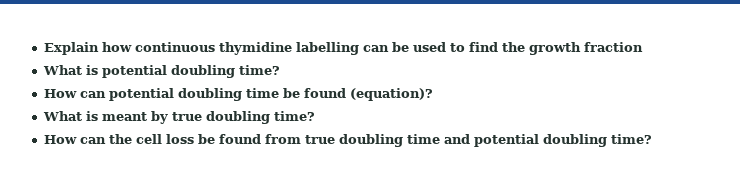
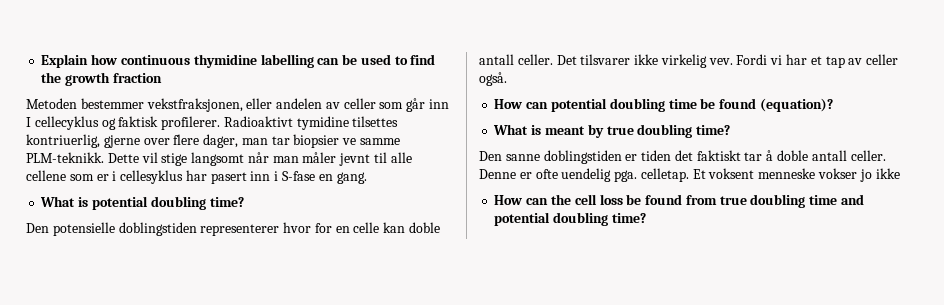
(643, 47) none -> [26,98,450,112] [26,116,399,130] [26,134,401,148] [26,152,412,166] [26,170,367,184] // Metoden bestemmer vekstfraksjonen, eller andelen av celler som går inn I cellecyklus og faktisk profilerer. Radioaktivt tymidine tilsettes kontriuerlig, gjerne over flere dager, man tar biopsier ve samme PLM-teknikk. Dette vil stige langsomt når man måler jevnt til alle cellene som er i cellesyklus har pasert inn i S-fase en gang.
(280, 70) none -> [26,222,441,236] [479,54,899,68] [479,72,507,86] // Den potensielle doblingstiden representerer hvor for en celle kan doble antall celler. Det tilsvarer ikke virkelig vev. Fordi vi har et tap av celler også.
(315, 116) none -> [479,150,886,164] [479,168,900,182] // Den sanne doblingstiden er tiden det faktiskt tar å doble antall celler. Denne er ofte uendelig pga. celletap. Et voksent menneske vokser jo ikke

